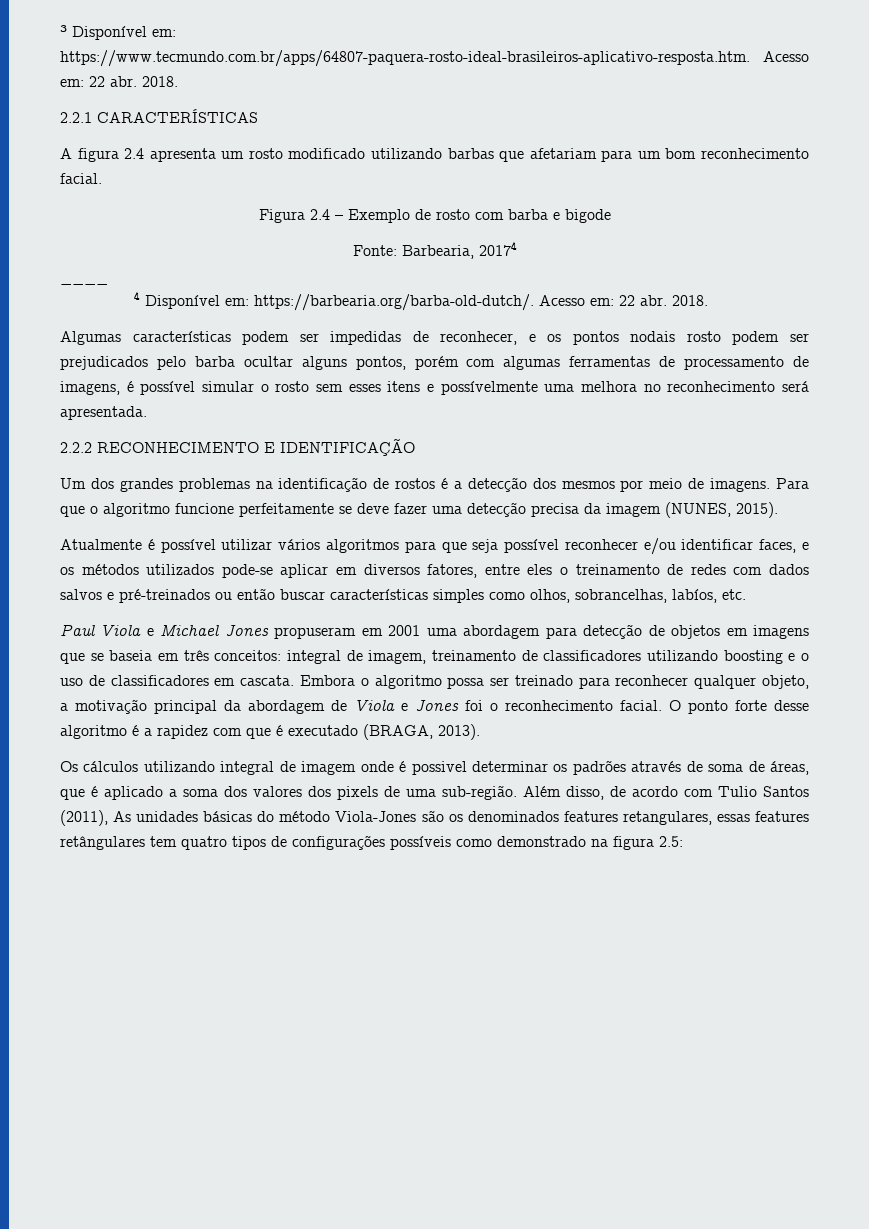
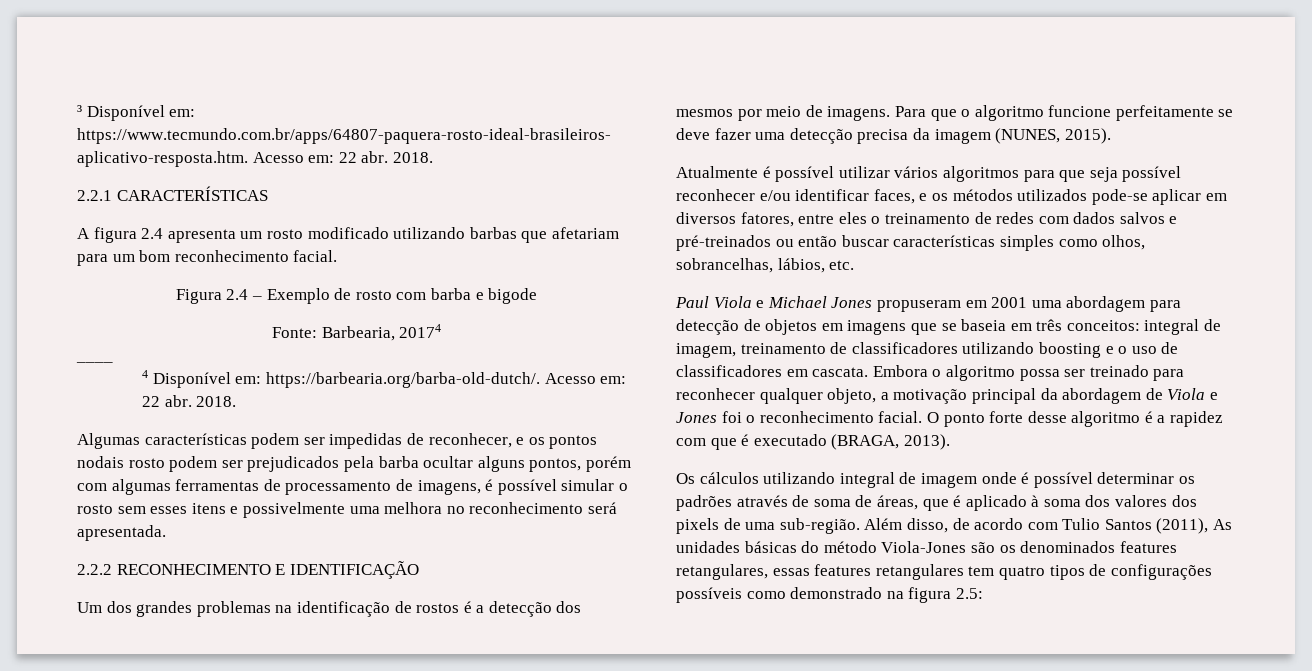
[156,356,186,370] pelo -> [343,456,374,472] pela
[440,381,538,395] possívelmente -> [242,502,345,518] possivelmente
[672,589,717,603] labíos, -> [777,258,825,273] lábios,
[411,761,467,775] possivel -> [1033,472,1093,488] possível
[169,789,177,797] a -> [1031,495,1040,507] à
[60,836,145,850] retângulares -> [875,564,964,580] retangulares

